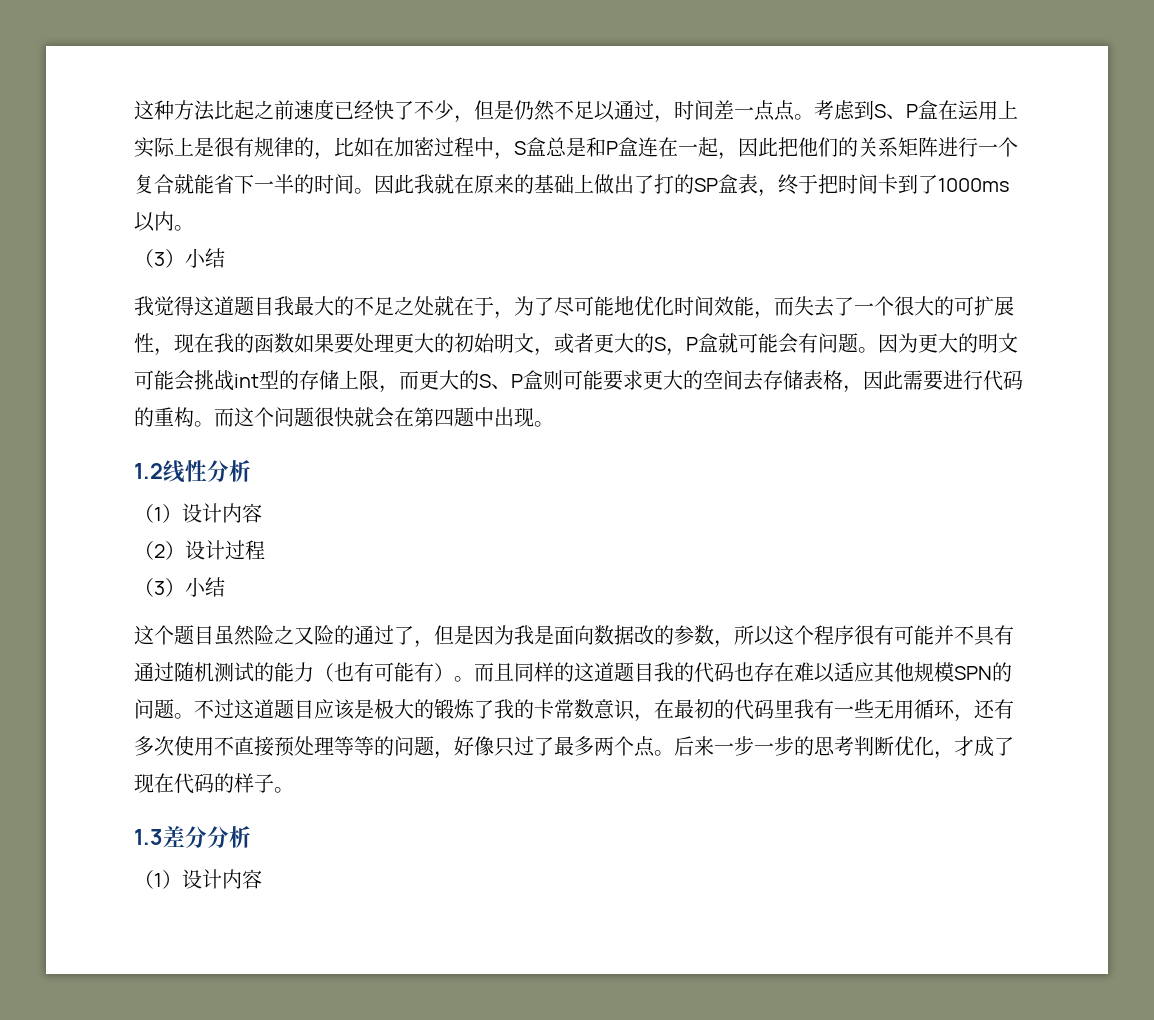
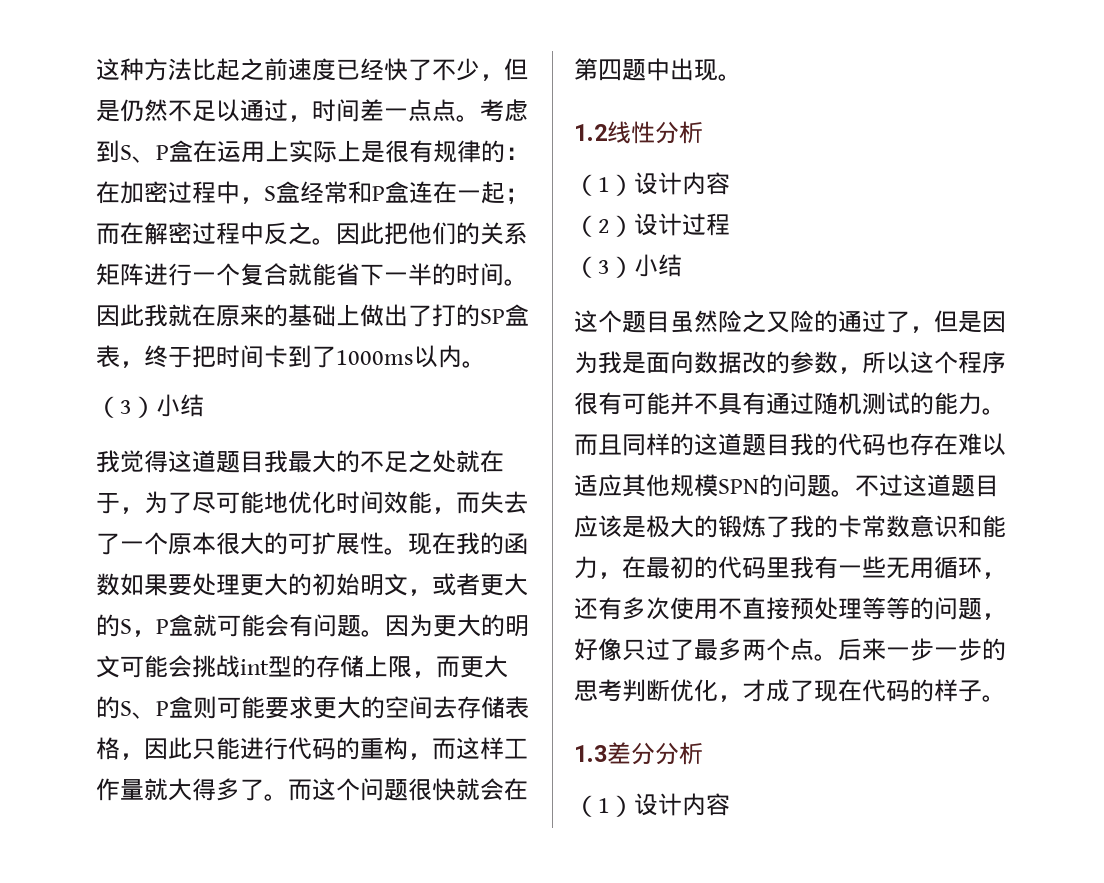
[314,137,374,160] ，比如 -> [505,147,529,160] ：
[546,137,586,157] 总是 -> [300,181,348,204] 经常
[718,152,738,160] ， -> [505,188,529,205] [96,222,336,245] ；而在解密过程中反之。
(894, 306) none -> [168,532,216,555] 原本
[154,348,174,356] ， -> [384,548,408,555] 。
[903,370,943,391] 需要 -> [192,737,240,760] 只能
(194, 417) none -> [408,737,528,760] [96,778,264,801] ，而这样工作量就大得多了
[314,662,454,682] （也有可能有） -> (982, 403) none
(635, 709) none -> [958,515,1006,538] [574,556,598,579] 和能力

